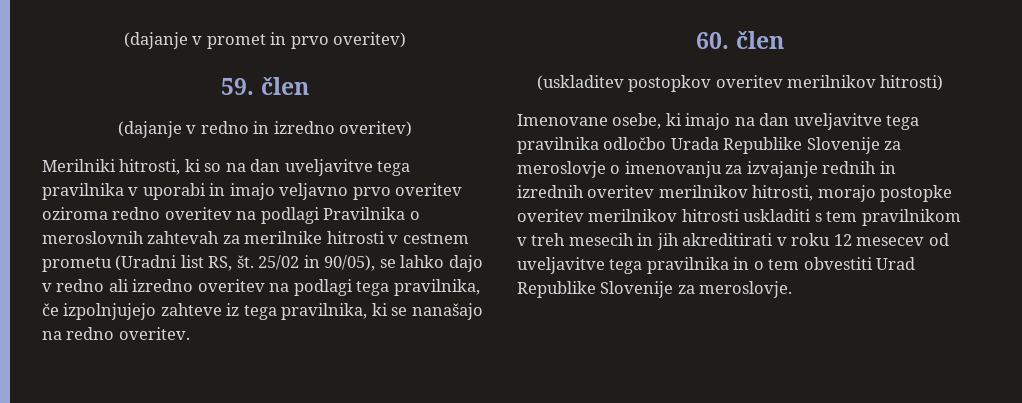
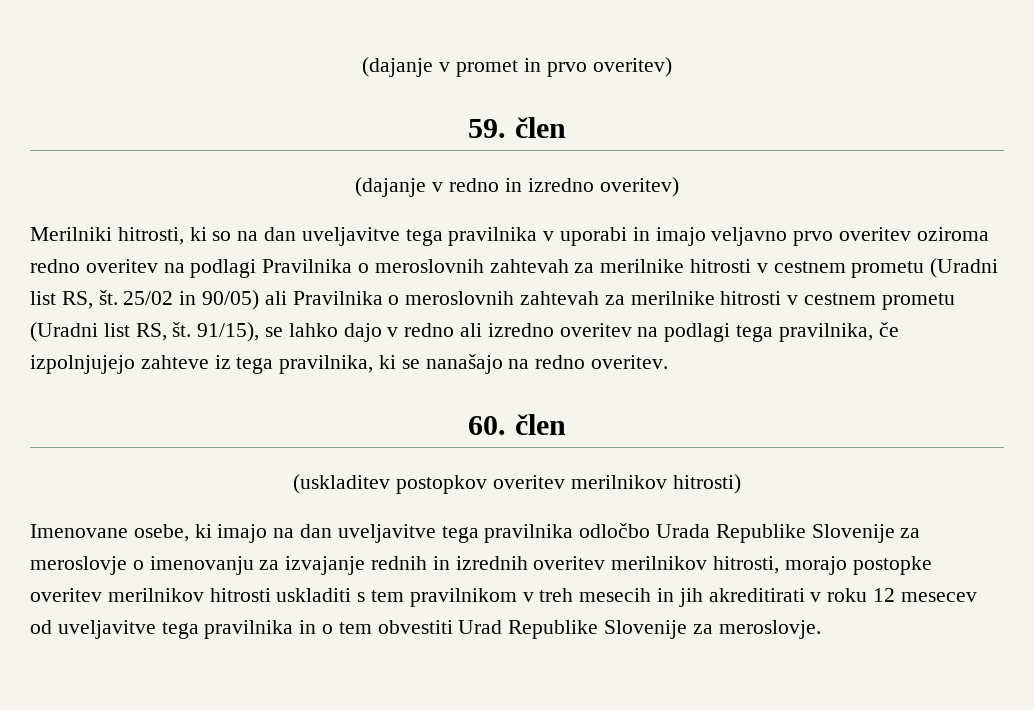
[324,255,376,271] 90/05), -> [202,290,955,310] [30,322,260,342] 90/05) ali Pravilnika o meroslovnih zahtevah za merilnike hitrosti v cestnem prometu (Uradni list RS, št. 91/15),

